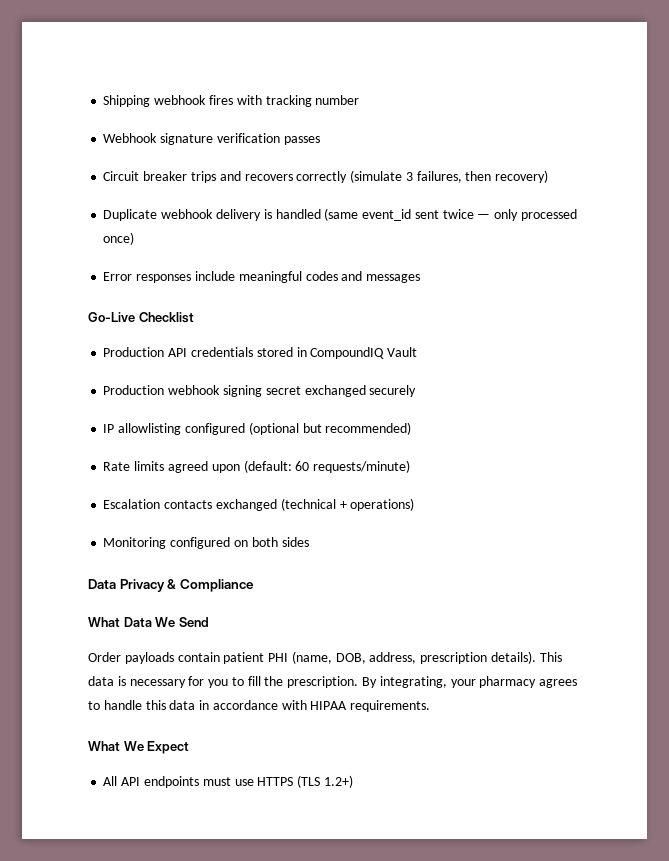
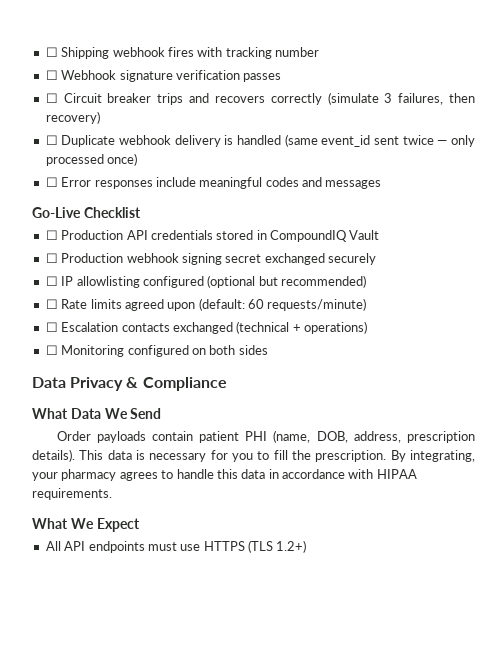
(103, 101) none -> [45,47,58,57] ☐
(360, 100) none -> [45,70,58,80] ☐
(320, 140) none -> [45,93,58,103] ☐
(549, 176) none -> [45,135,58,145] ☐
(135, 238) none -> [45,177,58,187] ☐
(194, 317) none -> [45,230,58,240] ☐
(418, 352) none -> [45,253,58,263] ☐
(417, 391) none -> [45,276,58,286] ☐
(412, 428) none -> [45,299,58,309] ☐
(411, 466) none -> [45,322,58,332] ☐
(415, 504) none -> [45,345,58,355] ☐

